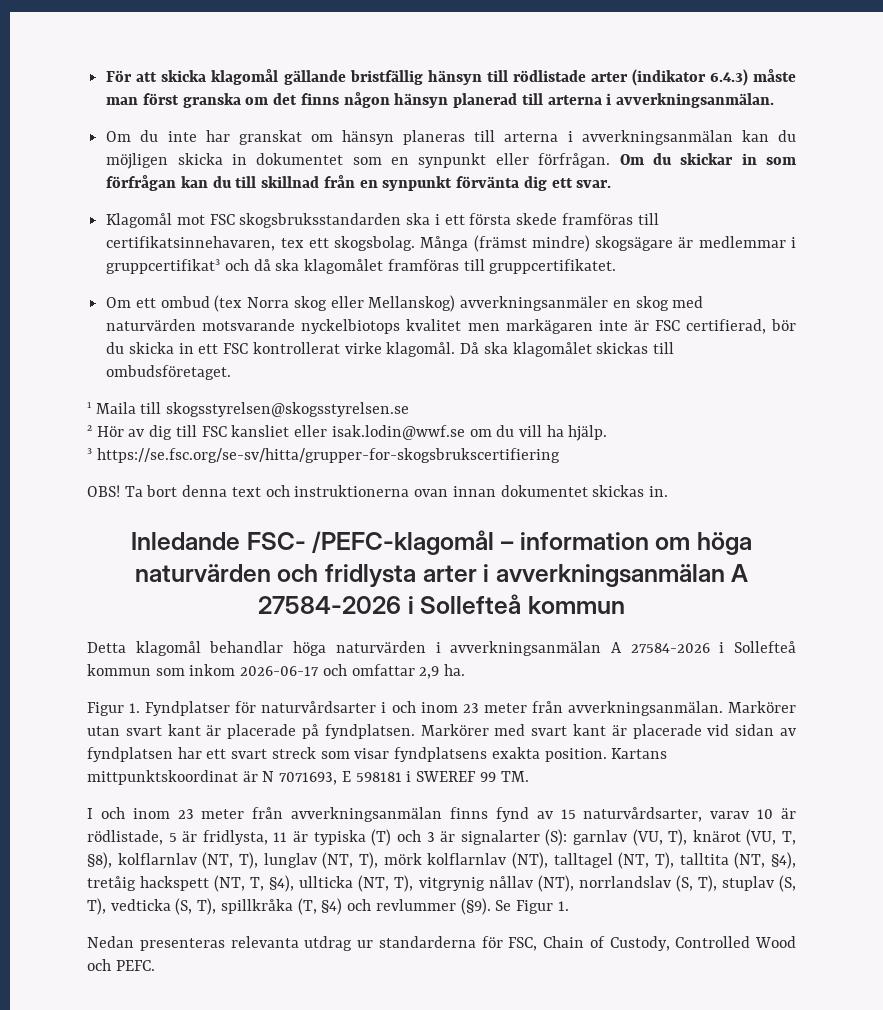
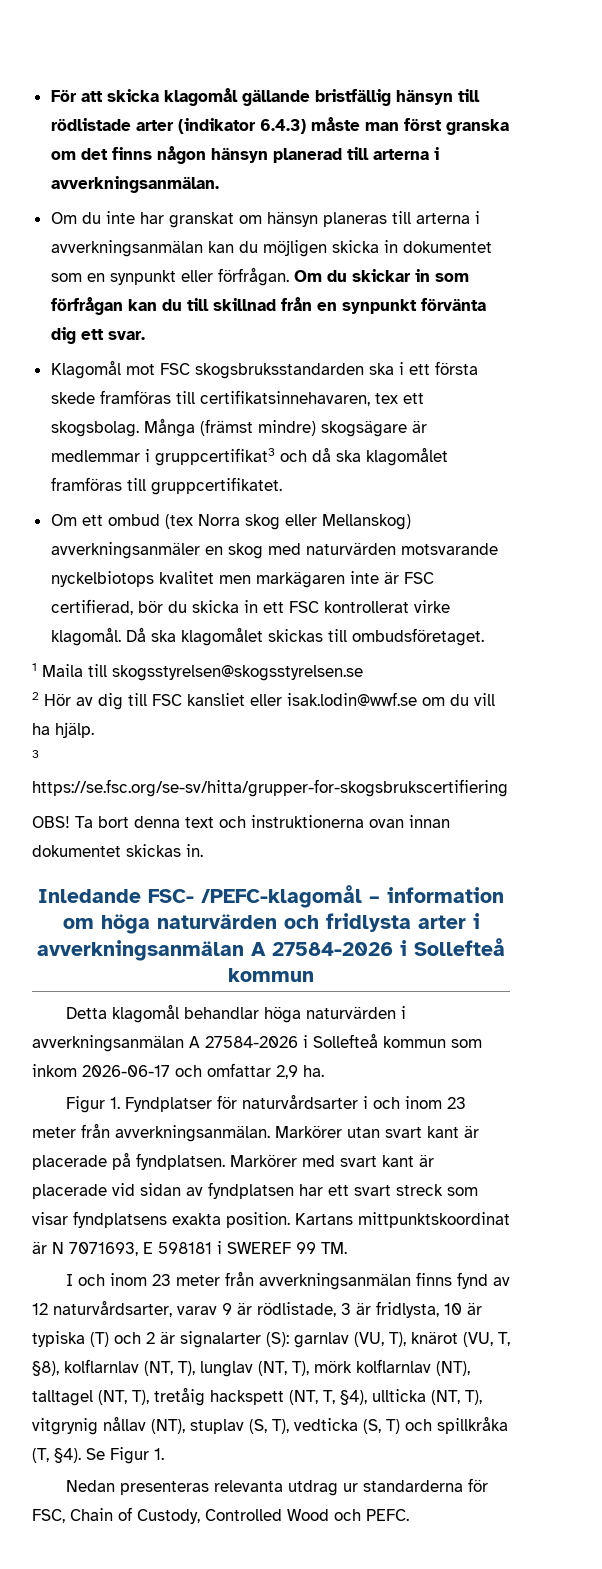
[560,809,576,819] 15 -> [32,1303,48,1315] 12
[757,809,774,819] 10 -> [222,1303,232,1315] 9
[168,833,177,842] 5 -> [341,1303,351,1315] 3
[273,832,288,842] 11 -> [444,1303,462,1315] 10
[426,832,435,842] 3 -> [146,1332,155,1344] 2
[679,852,796,869] talltita (NT, §4), -> (149, 1397) none
[578,875,717,892] norrlandslav (S, T), -> (185, 1426) none
[197,898,491,915] T), spillkråka (T, §4) och revlummer (§9). -> [386,1416,508,1434] [32,1448,81,1463] T) och spillkråka (T, §4).

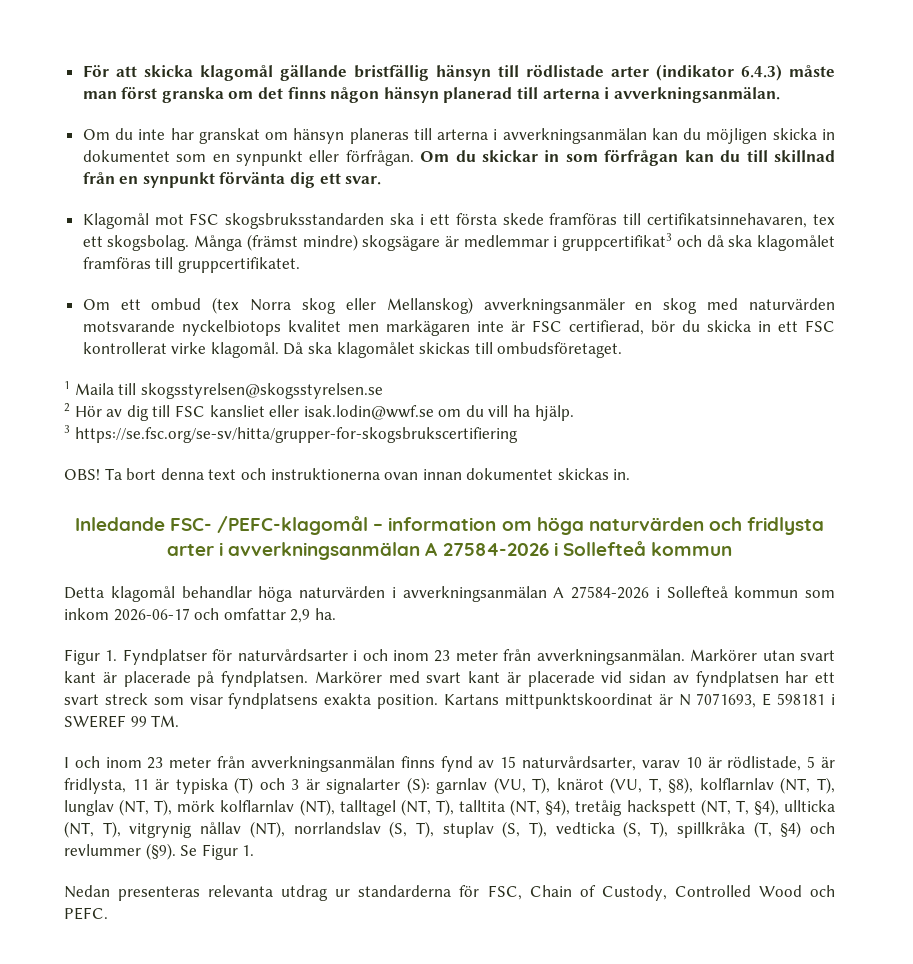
[32,1303,48,1315] 12 -> [500,756,517,768] 15
[222,1303,232,1315] 9 -> [685,757,702,768] 10
[341,1303,351,1315] 3 -> [807,756,816,768] 5
[444,1303,462,1315] 10 -> [132,779,149,790] 11
[146,1332,155,1344] 2 -> [291,779,300,790] 3
(149, 1397) none -> [459,799,571,816] talltita (NT, §4),
(185, 1426) none -> [293,821,434,838] norrlandslav (S, T),
[386,1416,508,1434] [32,1448,81,1463] T) och spillkråka (T, §4). -> [650,821,836,838] [64,843,176,860] T), spillkråka (T, §4) och revlummer (§9).

